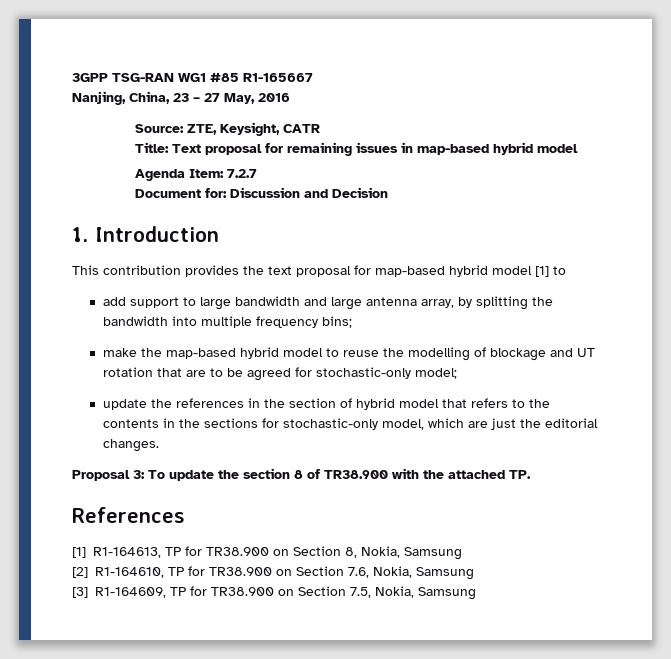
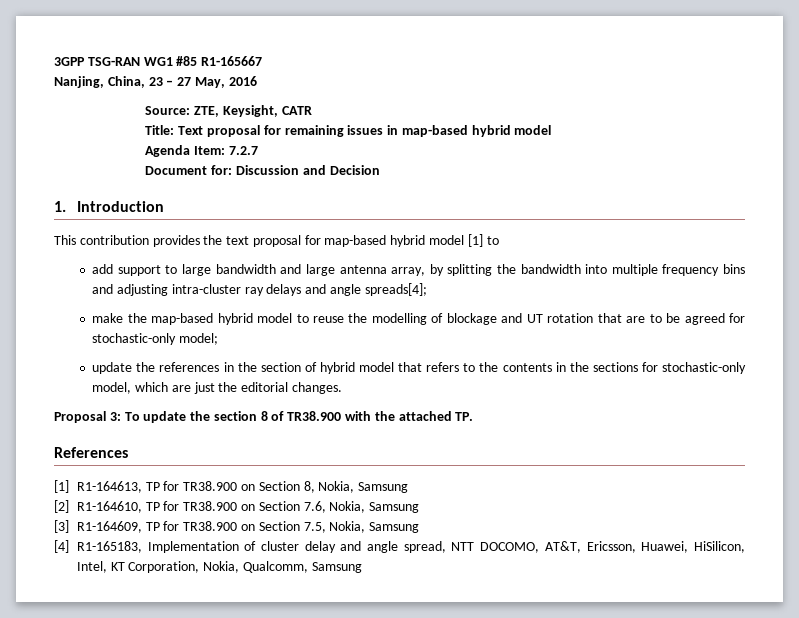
[322,316,353,328] bins; -> [722,264,745,274] [92,283,427,296] bins and adjusting intra-cluster ray delays and angle spreads[4];
(476, 593) none -> [54,540,745,553] [76,561,362,573] // [4] R1-165183, Implementation of cluster delay and angle spread, NTT DOCOMO, AT&T, Ericsson, Huawei, HiSilicon, Intel, KT Corporation, Nokia, Qualcomm, Samsung

